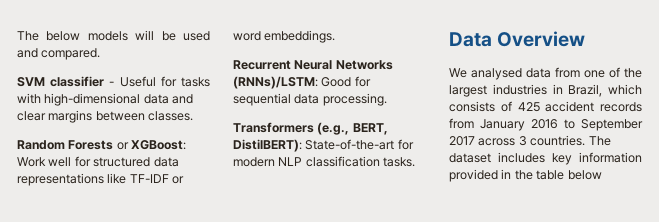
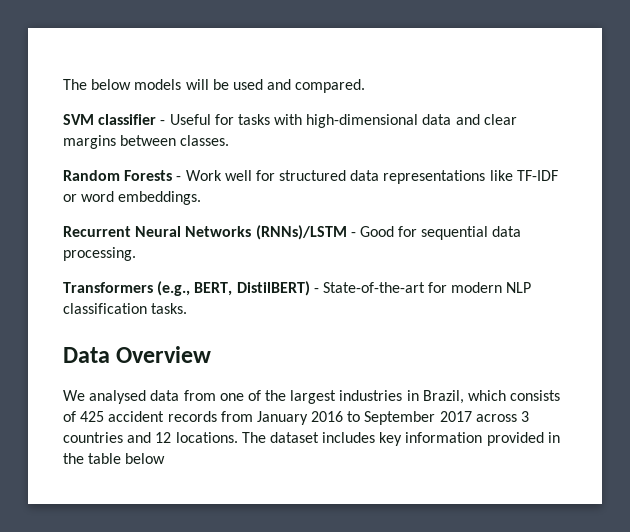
[116,140,187,150] or XGBoost: -> [176,176,182,181] -
[233,76,318,89] (RNNs)/LSTM: -> [255,225,356,240] (RNNs)/LSTM -
[233,139,302,152] DistilBERT): -> [236,281,319,296] DistilBERT) -
[530,135,586,146] countries. -> [63,432,238,443] countries and 12 locations.

